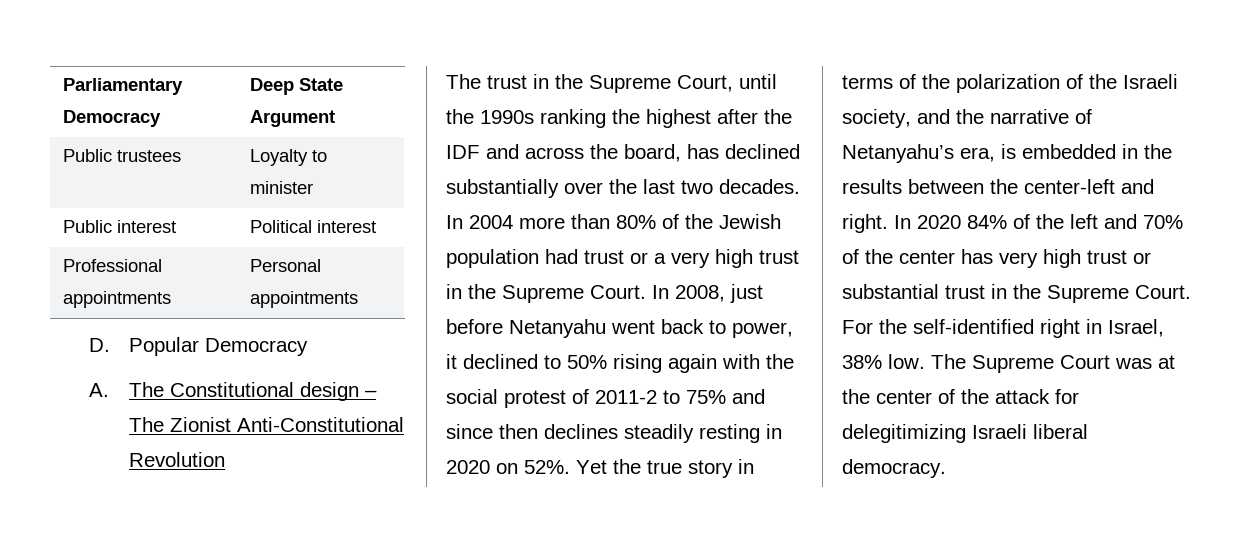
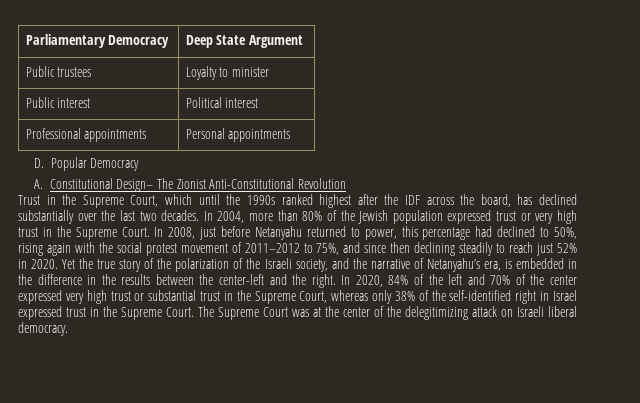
[128,382,377,401] The Constitutional design – -> [49,178,154,192] Constitutional Design–
[446,74,733,93] The trust in the Supreme Court, -> [18,194,193,208] Trust in the Supreme Court, which
[540,109,640,128] ranking the -> [281,194,313,205] ranked
[486,144,519,159] and -> (420, 200) none
[469,215,513,229] 2004 -> [217,211,245,223] 2004,
[545,249,666,264] had trust or a -> [447,210,531,224] expressed trust or
[611,319,793,338] [446,354,457,369] went back to power, it -> [306,226,493,240] returned to power, this percentage had
[567,355,607,369] 50% -> [554,227,578,239] 50%,
[572,389,765,404] [446,424,782,443] [446,460,570,474] of 2011-2 to 75% and since then declines steadily resting in 2020 on 52%. -> [180,242,578,256] [18,259,59,269] movement of 2011–2012 to 75%, and since then declining steadily to reach just 52% in 2020.
[738,459,754,474] [842,75,893,89] in terms -> (142, 265) none
(1172, 151) none -> [37,274,116,285] difference in the
(1154, 186) none -> [292,274,307,285] the
[917,215,961,229] 2020 -> [355,275,383,287] 2020,
[961,249,993,264] has -> [18,290,62,304] expressed
[1135,285,1191,299] [842,319,1164,338] [842,354,925,369] Court. For the self-identified right in Israel, 38% low. -> [299,290,578,304] [18,306,194,320] Court, whereas only 38% of the self-identified right in Israel expressed trust in the Supreme Court.
[995,389,1079,404] [842,424,966,443] attack for delegitimizing -> [405,306,513,320] delegitimizing attack on

